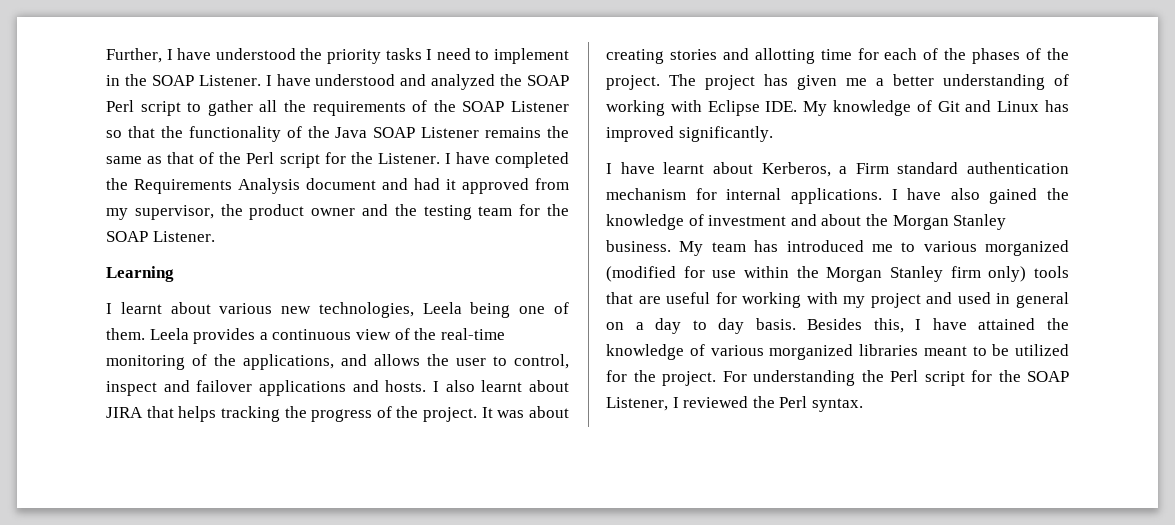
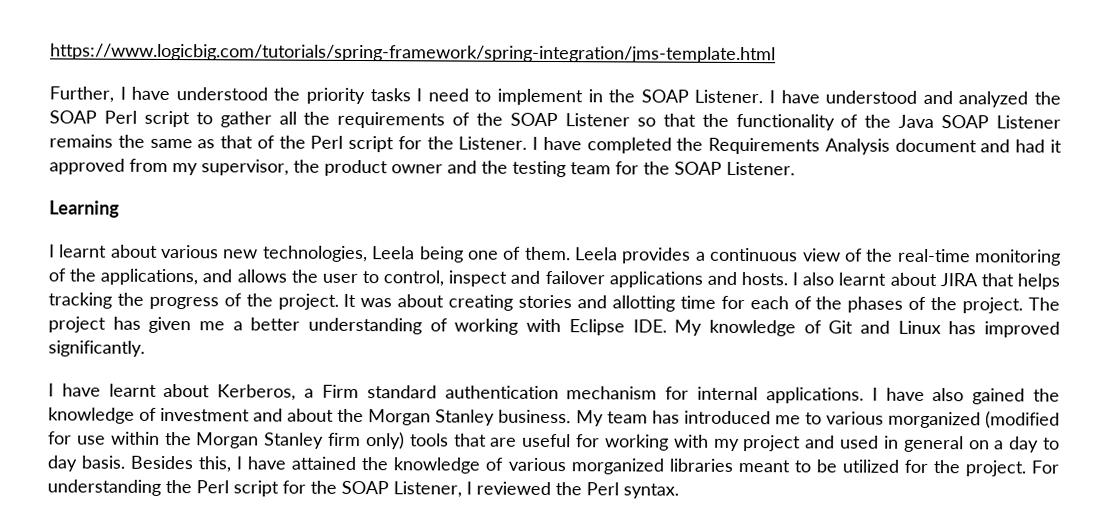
(106, 55) none -> [50,43,776,64] https://www.logicbig.com/tutorials/spring-framework/spring-integration/jms-template.html //

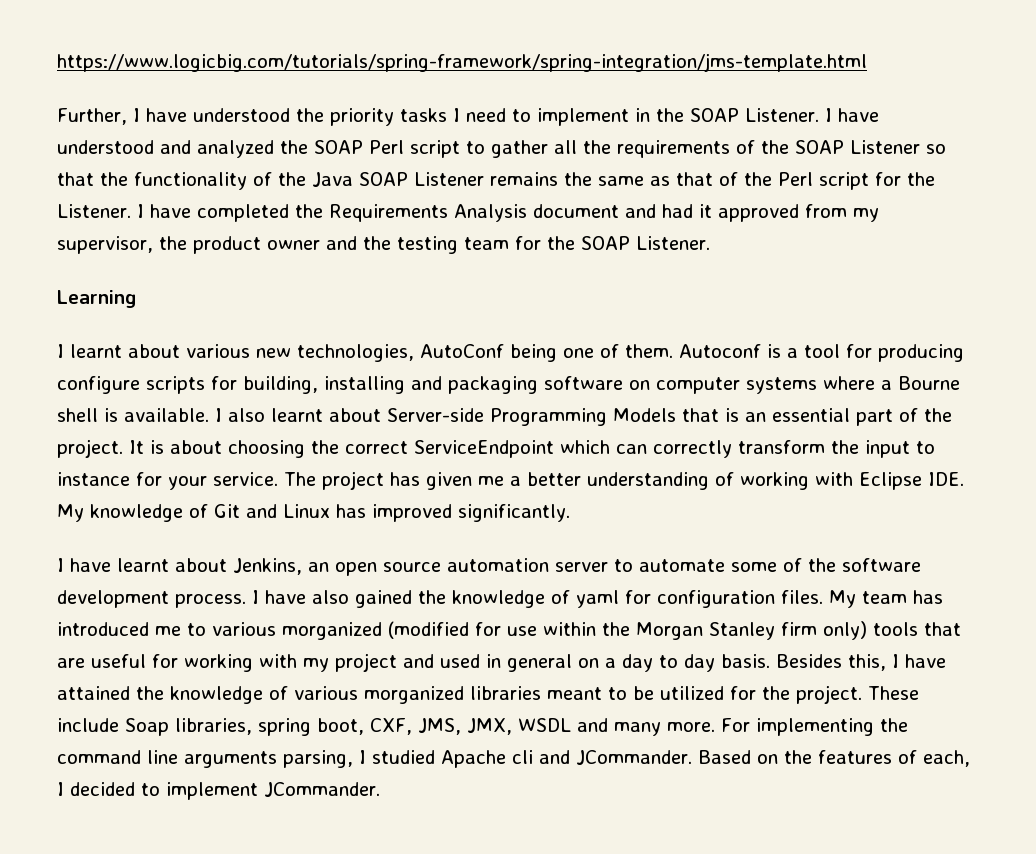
[372,246,416,260] Leela -> [420,344,504,358] AutoConf
[575,247,1061,266] [48,268,1060,290] [48,292,1024,314] Leela provides a continuous view of the real-time monitoring of the applications, and allows the user to control, inspect and failover applications and hosts. I also learnt about JIRA that helps tracking the progress of the project. It was about creating stories and allotting time for each of the phases of the project. -> [679,344,964,362] [57,376,960,394] [57,408,952,426] [57,439,935,458] [57,472,278,490] Autoconf is a tool for producing configure scripts for building, installing and packaging software on computer systems where a Bourne shell is available. I also learnt about Server-side Programming Models that is an essential part of the project. It is about choosing the correct ServiceEndpoint which can correctly transform the input to instance for your service.
[217,384,864,404] Kerberos, a Firm standard authentication mechanism for internal applications. -> [233,558,921,576] [57,590,246,608] Jenkins, an open source automation server to automate some of the software development process.
[160,407,572,426] investment and about the Morgan Stanley business. -> [576,590,823,608] yaml for configuration files.
[1030,460,1059,474] [47,479,679,499] For understanding the Perl script for the SOAP Listener, I reviewed the Perl syntax. -> [868,686,919,700] [57,718,908,736] [57,750,970,768] [57,782,380,800] These include Soap libraries, spring boot, CXF, JMS, JMX, WSDL and many more. For implementing the command line arguments parsing, I studied Apache cli and JCommander. Based on the features of each, I decided to implement JCommander.

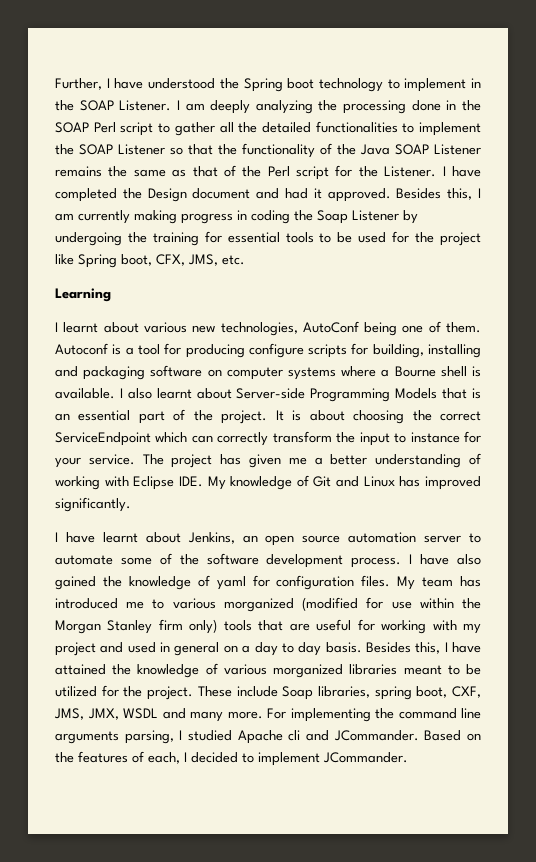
[57,53,867,72] https://www.logicbig.com/tutorials/spring-framework/spring-integration/jms-template.html // -> (55, 84) none
[330,108,506,126] priority tasks I need -> [243,78,383,92] Spring boot technology
[837,108,879,122] [57,140,274,158] have understood and analyzed -> [185,100,457,114] am deeply analyzing the processing done in
[617,140,755,158] requirements of -> [261,121,481,136] detailed functionalities to implement
[328,204,527,222] Requirements Analysis -> [147,188,187,202] Design
[717,204,879,222] [57,236,710,254] approved from my supervisor, the product owner and the testing team for the SOAP Listener. -> [327,188,482,202] [55,210,418,224] [55,231,482,246] [55,254,245,268] approved. Besides this, I am currently making progress in coding the Soap Listener by undergoing the training for essential tools to be used for the project like Spring boot, CFX, JMS, etc.

